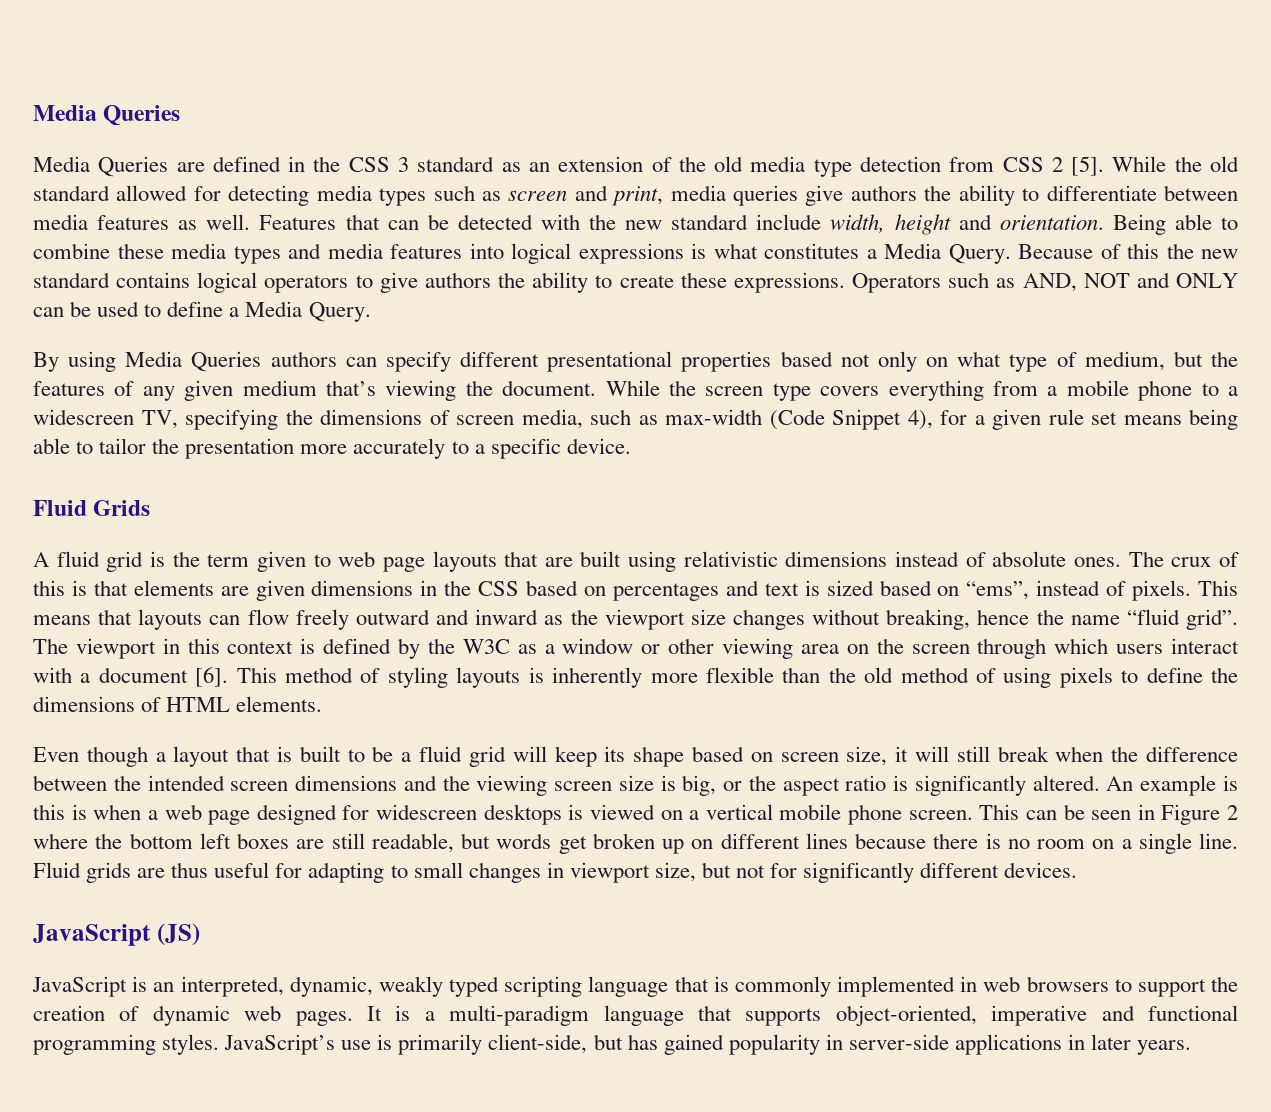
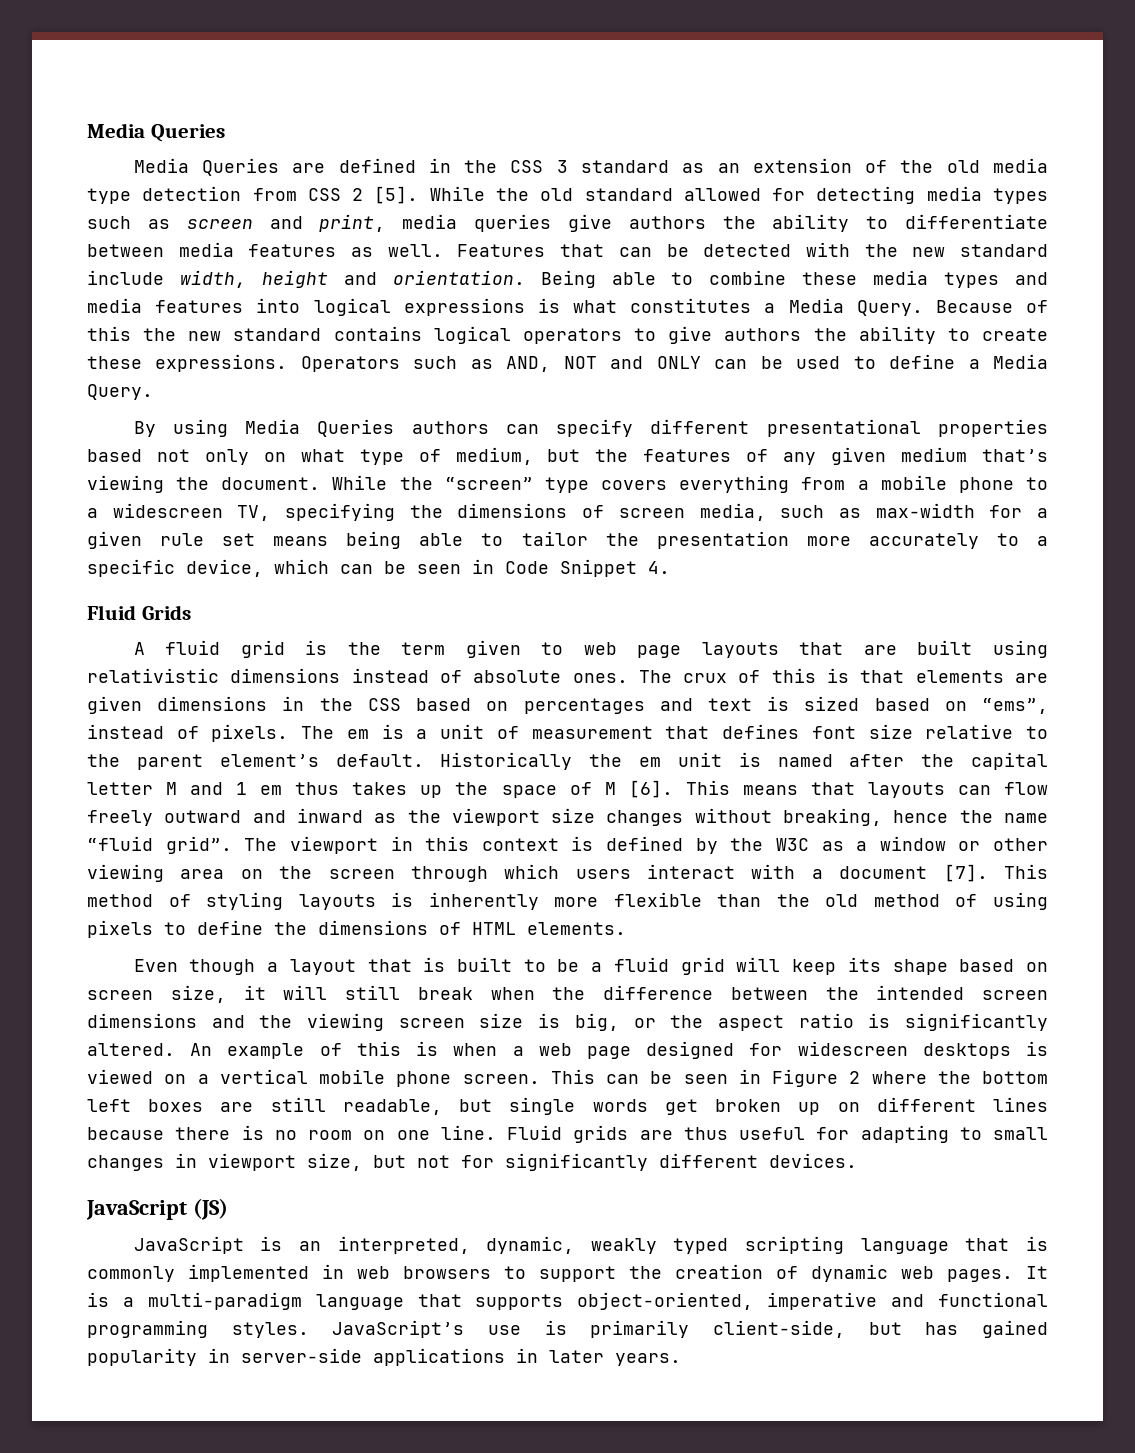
[705,386,764,396] screen -> [444,477,533,490] “screen”
[769,409,933,430] (Code Snippet 4), -> (975, 510) none
[566,438,631,454] device. -> [186,559,670,577] device, which can be seen in Code Snippet 4.
(1192, 590) none -> [301,724,1049,739] [87,752,1049,770] [87,780,673,798] The em is a unit of measurement that defines font size relative to the parent element’s default. Historically the em unit is named after the capital letter M and 1 em thus takes up the space of M [6].
[195,667,229,687] [6]. -> [943,864,988,882] [7].
[1223,775,1239,791] is -> [319,1043,342,1056] of
(490, 841) none -> [509,1097,576,1115] single
[1121,833,1192,854] a single -> [396,1130,430,1140] one

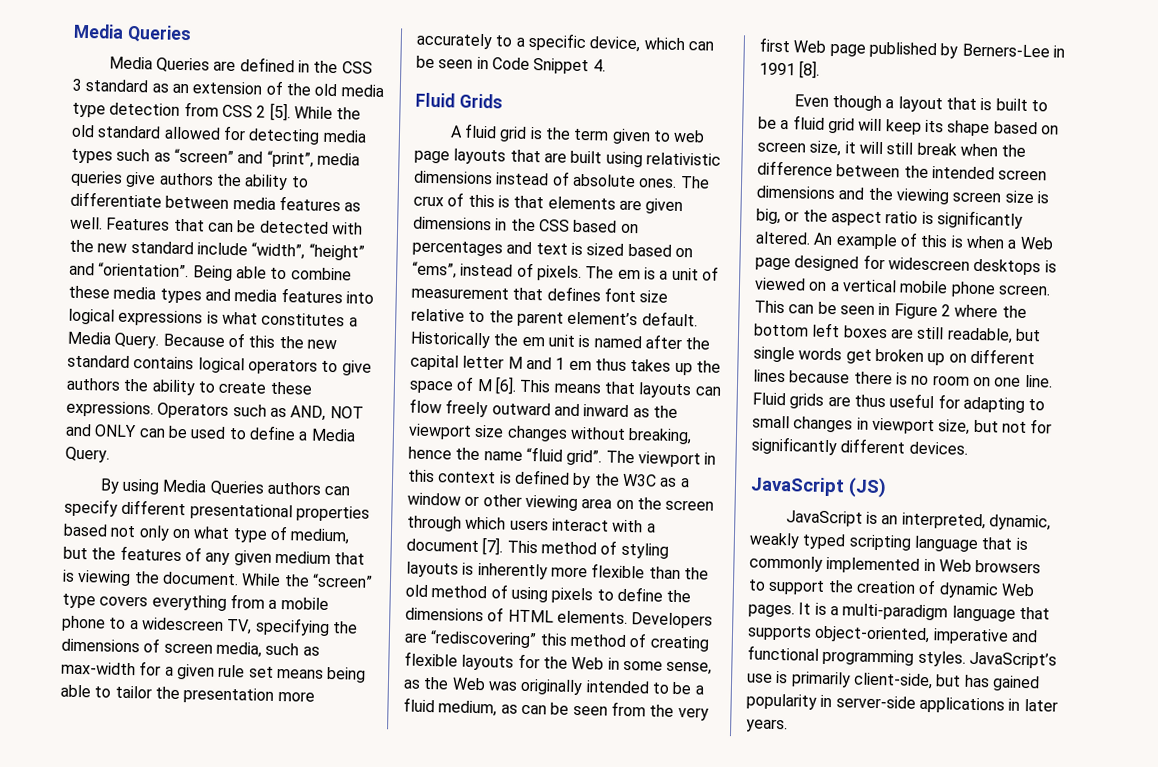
[186,214,386,232] screen and print, -> [173,148,314,168] “screen” and “print”,
[179,270,525,288] width, height and orientation. -> [251,242,365,261] [69,262,190,278] “width”, “height” and “orientation”.
[981,449,1048,462] that’s -> [334,552,366,565] [62,569,75,582] that is
(626, 928) none -> [631,612,714,629] [404,630,709,652] [404,651,713,675] [403,676,704,696] [403,697,709,721] [759,37,1065,59] [759,60,821,79] Developers are “rediscovering” this method of creating flexible layouts for the Web in some sense, as the Web was originally intended to be a fluid medium, as can be seen from the very first Web page published by Berners-Lee in 1991 [8].
[538,1043,572,1056] web -> [1019,236,1054,250] Web
[357,1266,390,1279] web -> [938,559,972,572] Web
[901,1266,934,1279] web -> [1000,583,1035,597] Web

